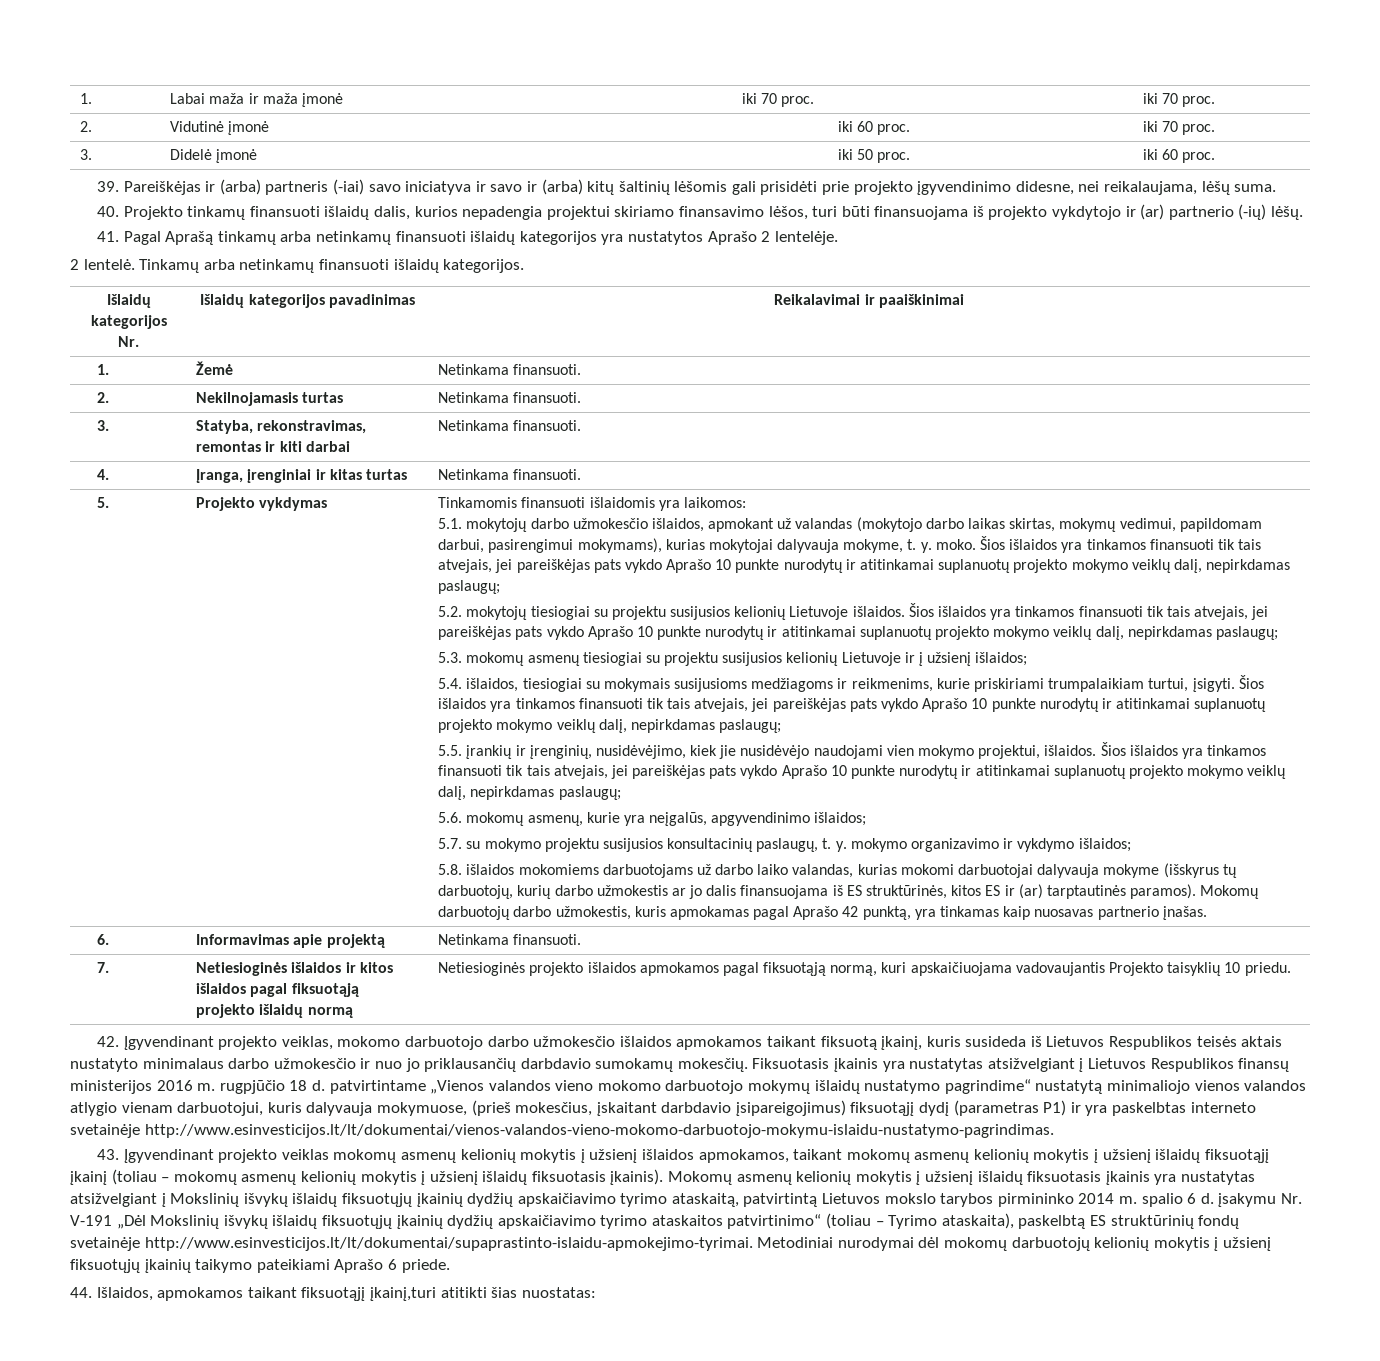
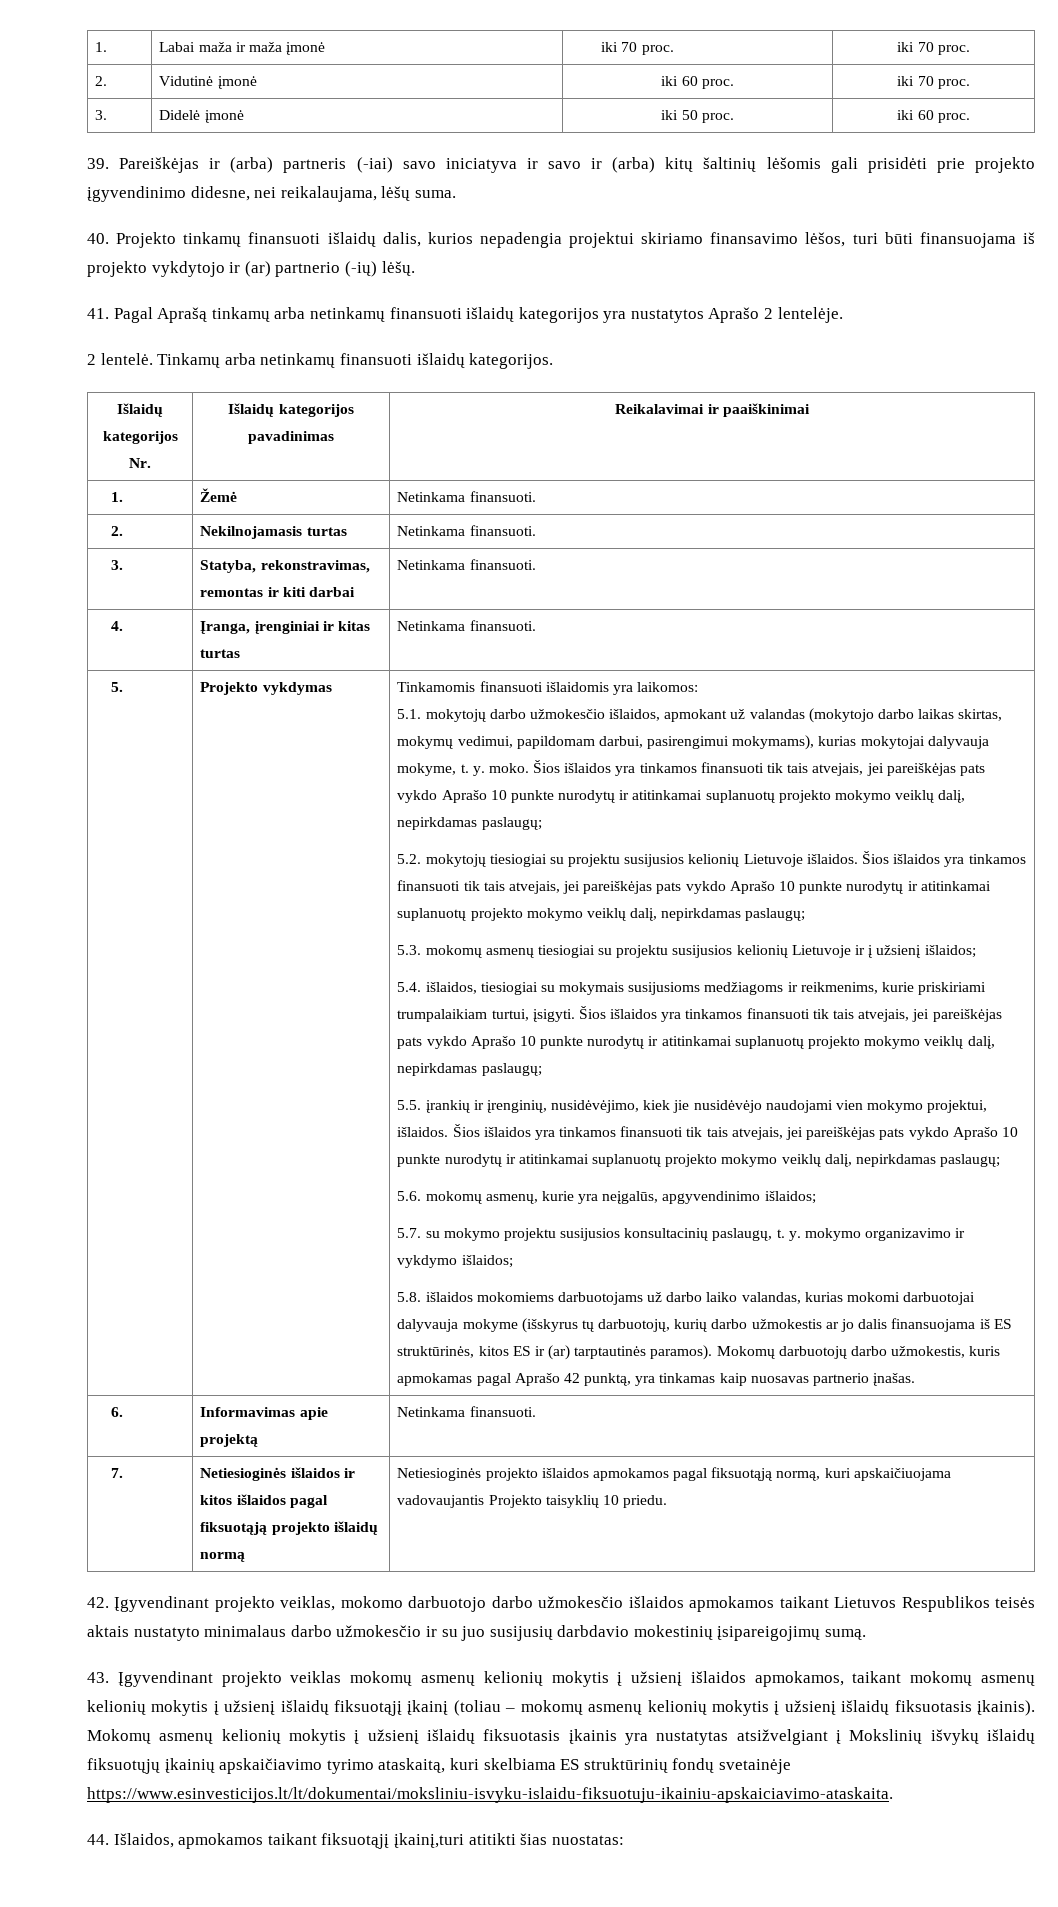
[820,1036,1042,1050] fiksuotą įkainį, kuris susideda iš -> (829, 1602) none
[374,1058,1290,1072] [70,1079,1307,1094] [70,1100,1256,1116] [70,1124,1054,1138] nuo jo priklausančių darbdavio sumokamų mokesčių. Fiksuotasis įkainis yra nustatytas atsižvelgiant į Lietuvos Respublikos finansų ministerijos 2016 m. rugpjūčio 18 d. patvirtintame „Vienos valandos vieno mokomo darbuotojo mokymų išlaidų nustatymo pagrindime“ nustatytą minimaliojo vienos valandos atlygio vienam darbuotojui, kuris dalyvauja mokymuose, (prieš mokesčius, įskaitant darbdavio įsipareigojimus) fiksuotąjį dydį (parametras P1) ir yra paskelbtas interneto svetainėje http://www.esinvesticijos.lt/lt/dokumentai/vienos-valandos-vieno-mokomo-darbuotojo-mokymu-islaidu-nustatymo-pagrindimas. -> [441,1625,867,1641] su juo susijusių darbdavio mokestinių įsipareigojimų sumą.
[467,1193,514,1207] dydžių -> (215, 1765) none
[743,1193,1302,1207] [70,1213,1240,1229] [70,1237,1271,1251] [70,1259,450,1273] patvirtintą Lietuvos mokslo tarybos pirmininko 2014 m. spalio 6 d. įsakymu Nr. V-191 „Dėl Mokslinių išvykų išlaidų fiksuotųjų įkainių dydžių apskaičiavimo tyrimo ataskaitos patvirtinimo“ (toliau – Tyrimo ataskaita), paskelbtą ES struktūrinių fondų svetainėje http://www.esinvesticijos.lt/lt/dokumentai/supaprastinto-islaidu-apmokejimo-tyrimai. Metodiniai nurodymai dėl mokomų darbuotojų kelionių mokytis į užsienį fiksuotųjų įkainių taikymo pateikiami Aprašo 6 priede. -> [449,1758,791,1774] [87,1787,893,1803] kuri skelbiama ES struktūrinių fondų svetainėje https://www.esinvesticijos.lt/lt/dokumentai/moksliniu-isvyku-islaidu-fiksuotuju-ikainiu-apskaiciavimo-ataskaita.

